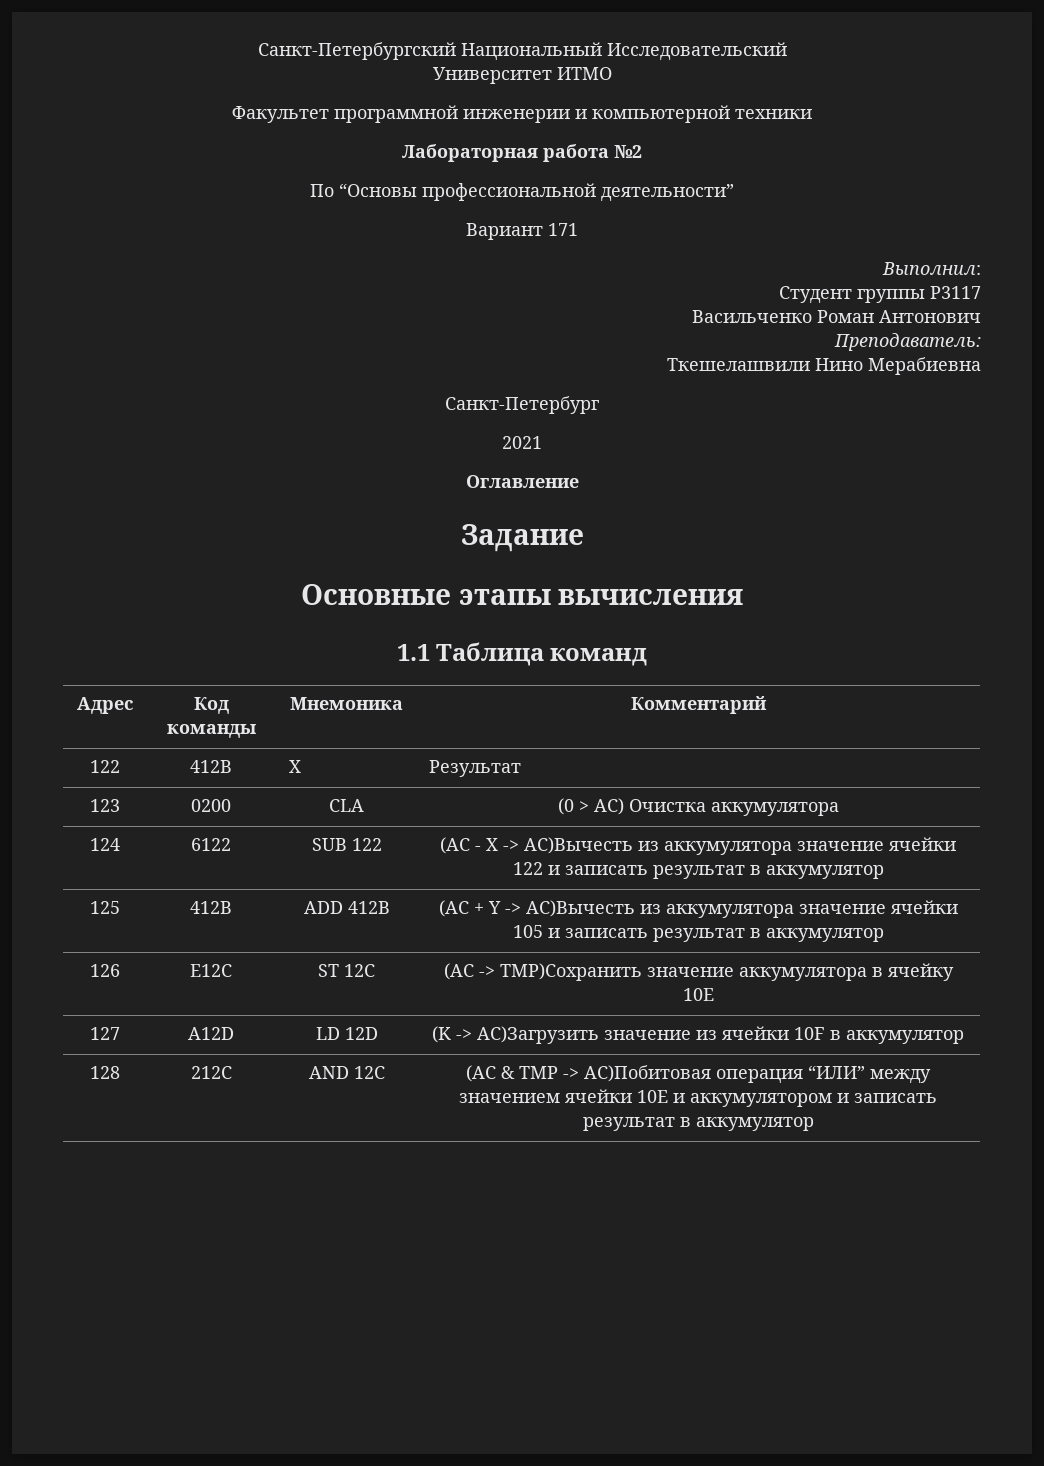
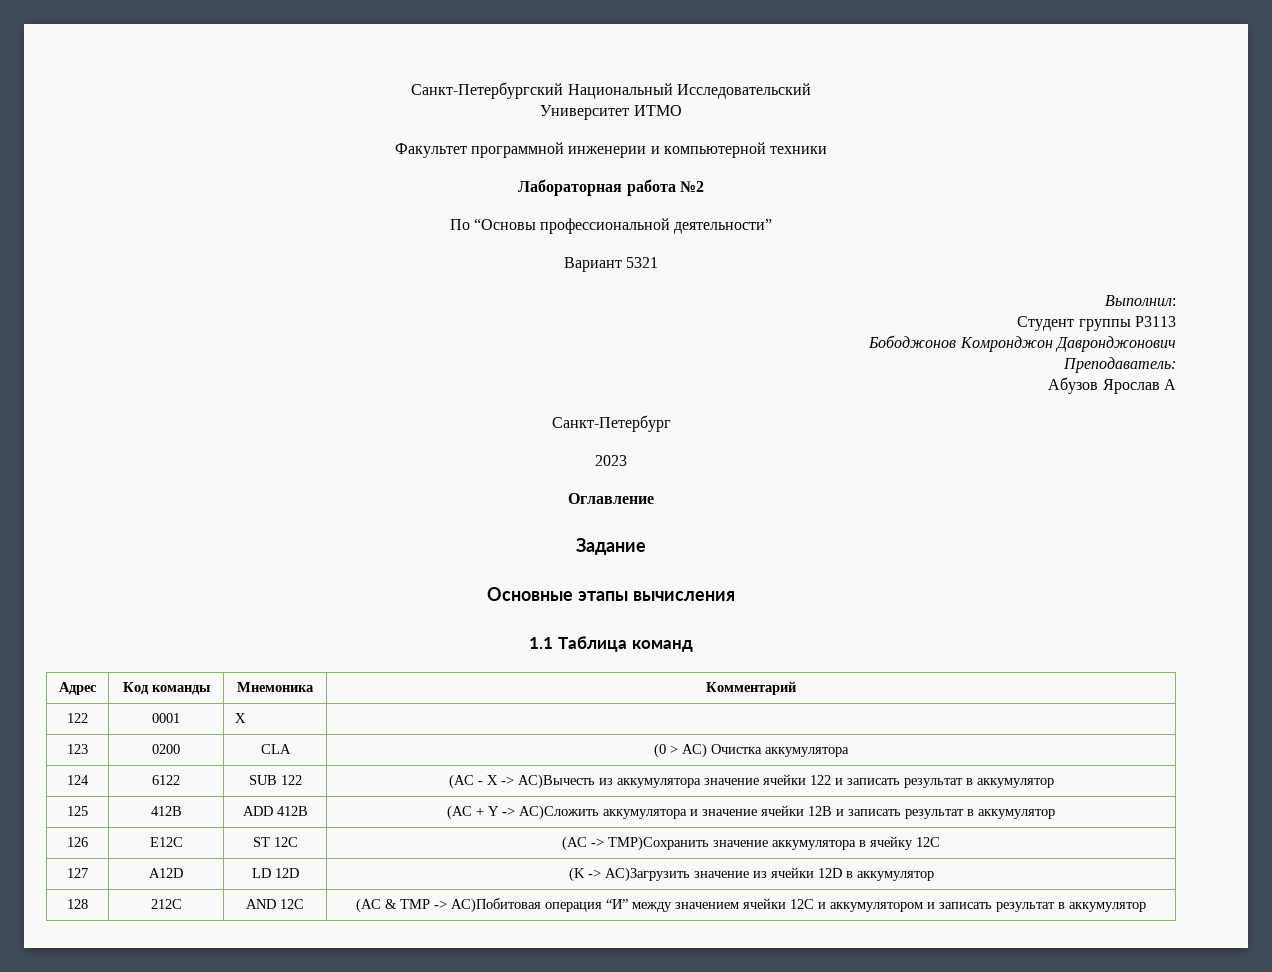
[548,223,578,236] 171 -> [626,257,659,268] 5321
[930,286,981,299] [692,310,981,323] [834,333,981,351] [667,357,981,375] P3117 // Васильченко Роман Антонович // Преподаватель: // Ткешелашвили Нино Мерабиевна -> [1135,316,1176,327] [868,335,1176,352] [1063,357,1176,373] [1048,377,1176,394] P3113 // Бободжонов Комронджон Давронджонович // Преподаватель: // Абузов Ярослав А
[502,436,542,449] 2021 -> [595,455,627,466] 2023
[190,760,232,773] 412B -> [152,713,180,723] 0001
[428,760,521,777] Результат -> (246, 718) none
[525,900,958,918] [512,925,543,938] AC)Вычесть из аккумулятора значение ячейки 105 -> [519,805,832,820] AC)Сложить аккумулятора и значение ячейки 12B
[682,988,714,1001] 10E -> [916,837,940,847] 12С
[794,1027,825,1040] 10F -> [817,868,842,878] 12D
[808,1065,865,1079] “ИЛИ” -> [606,899,628,909] “И”
[637,1090,668,1103] 10E -> [790,899,814,909] 12C

